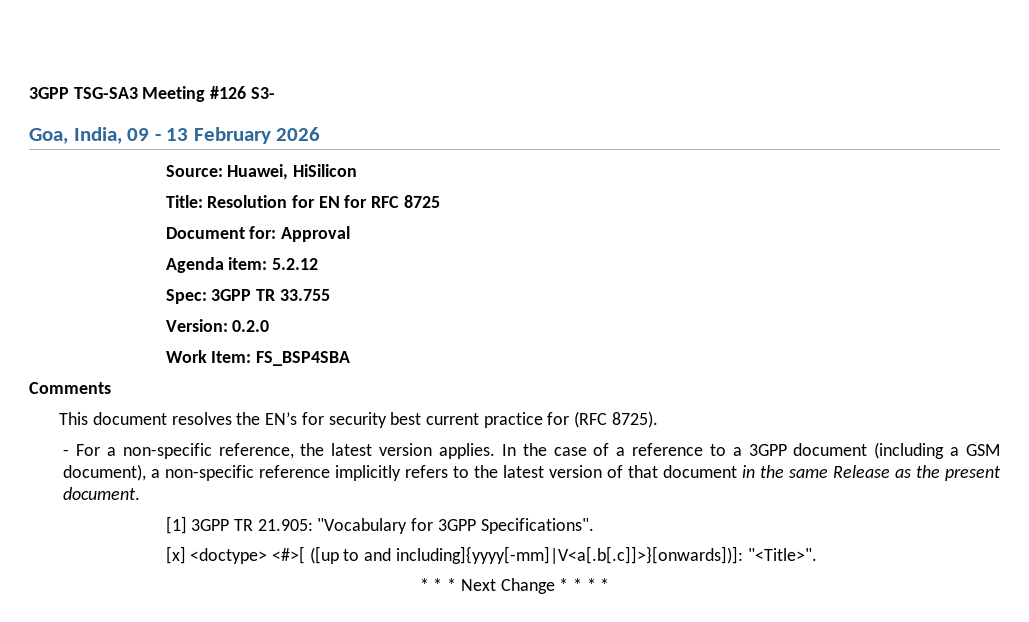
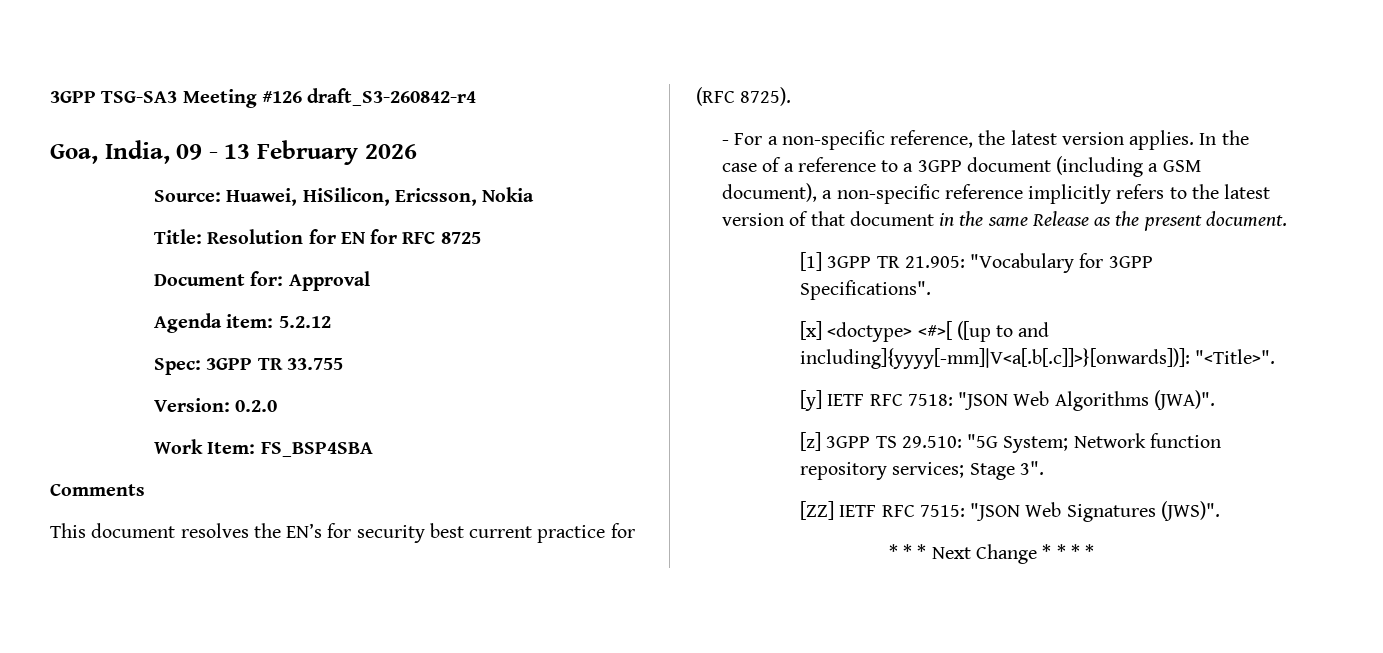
[250,87,275,99] S3- -> [307,88,477,106] draft_S3-260842-r4
[293,164,358,177] HiSilicon -> [302,187,535,206] HiSilicon, Ericsson, Nokia
(817, 554) none -> [800,390,1215,411] [800,432,1221,453] [800,461,1044,480] [800,501,1220,522] // [y] IETF RFC 7518: "JSON Web Algorithms (JWA)". // [z] 3GPP TS 29.510: "5G System; Network function repository services; Stage 3". // [ZZ] IETF RFC 7515: "JSON Web Signatures (JWS)".

